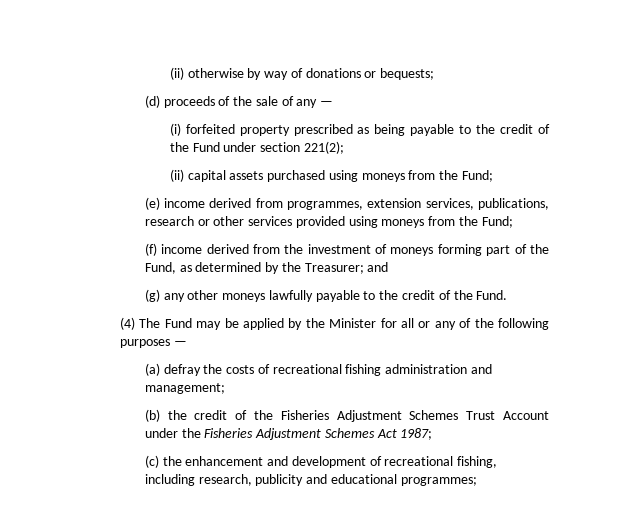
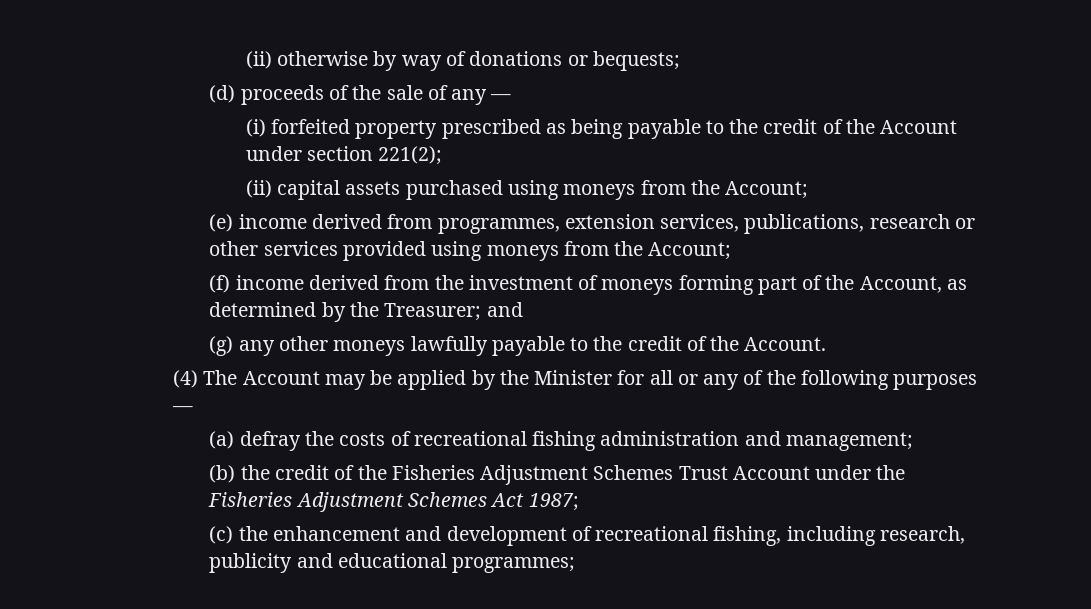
[192,142,220,152] Fund -> [880,120,958,134] Account
[461,170,493,182] Fund; -> [725,181,809,199] Account;
[481,216,513,228] Fund; -> [648,242,732,260] Account;
[144,262,176,274] Fund, -> [859,276,942,293] Account,
[476,290,508,300] Fund. -> [744,337,827,351] Account.
[164,318,192,328] Fund -> [242,371,320,385] Account

